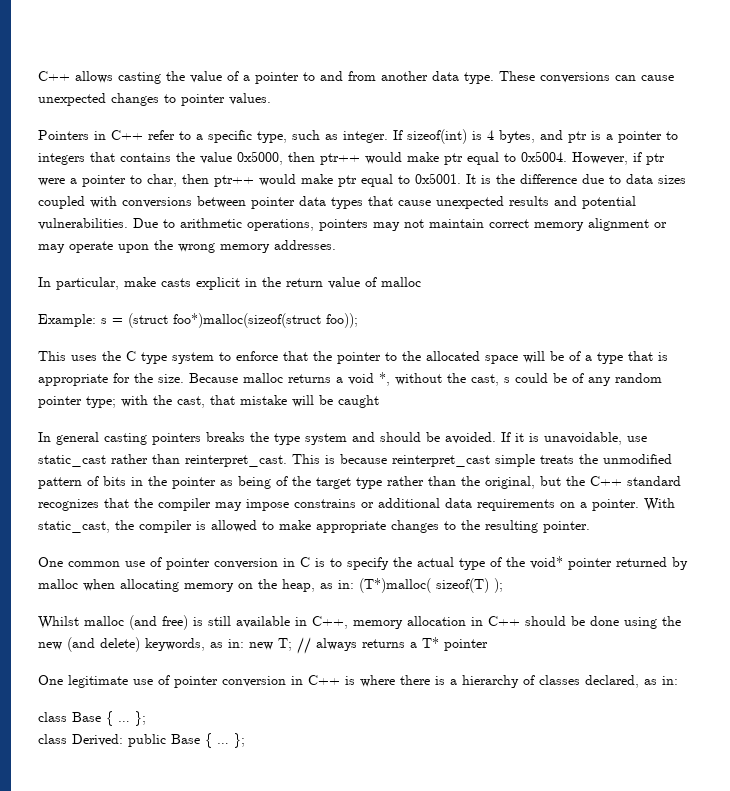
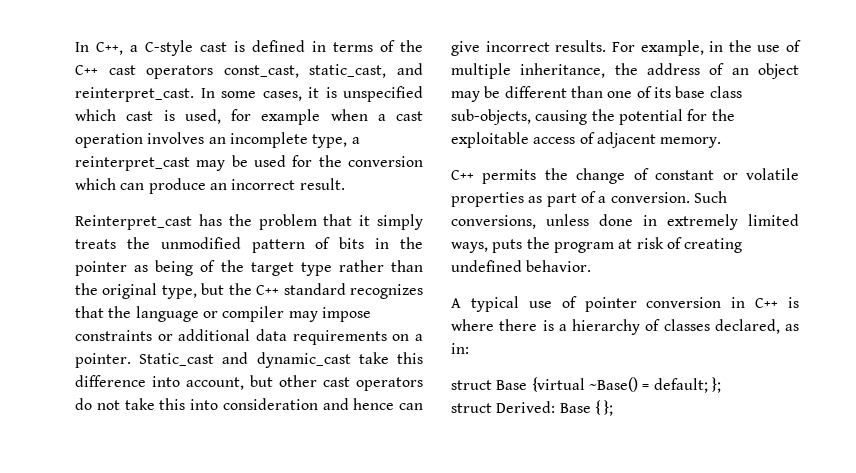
[38,71,674,84] [38,93,271,106] [38,129,678,144] [38,151,665,165] [38,173,686,187] [38,196,636,209] [38,218,667,231] [38,240,336,253] [38,277,421,290] [38,313,358,328] [38,351,668,364] [38,372,662,386] [38,395,379,408] [38,432,647,445] [38,454,535,467] C++ allows casting the value of a pointer to and from another data type. These conversions can cause unexpected changes to pointer values. // Pointers in C++ refer to a specific type, such as integer. If sizeof(int) is 4 bytes, and ptr is a pointer to integers that contains the value 0x5000, then ptr++ would make ptr equal to 0x5004. However, if ptr were a pointer to char, then ptr++ would make ptr equal to 0x5001. It is the difference due to data sizes coupled with conversions between pointer data types that cause unexpected results and potential vulnerabilities. Due to arithmetic operations, pointers may not maintain correct memory alignment or may operate upon the wrong memory addresses. // In particular, make casts explicit in the return value of malloc // Example: s = (struct foo*)malloc(sizeof(struct foo)); // This uses the C type system to enforce that the pointer to the allocated space will be of a type that is appropriate for the size. Because malloc returns a void *, without the cast, s could be of any random pointer type; with the cast, that mistake will be caught // In general casting pointers breaks the type system and should be avoided. If it is unavoidable, use static_cast rather than reinterpret_cast. This is because reinterpret_cast simple -> [75,40,423,56] [75,63,423,79] [75,86,423,102] [75,109,423,125] [75,132,360,148] [75,155,423,171] [75,178,345,194] [75,214,423,230] In C++, a C-style cast is defined in terms of the C++ cast operators const_cast, static_cast, and reinterpret_cast. In some cases, it is unspecified which cast is used, for example when a cast operation involves an incomplete type, a reinterpret_cast may be used for the conversion which can produce an incorrect result. // Reinterpret_cast has the problem that it simply
[485,476,535,489] original, -> [102,283,197,299] original type,
(153, 503) none -> [135,306,218,322] language or
[294,499,356,508] constrains -> [75,330,152,341] constraints
[644,498,675,511] [38,520,590,533] [38,556,688,570] [38,578,503,593] [38,615,681,630] [38,637,488,654] [38,675,128,688] With static_cast, the compiler is allowed to make appropriate changes to the resulting pointer. // One common use of pointer conversion in C is to specify the actual type of the void* pointer returned by malloc when allocating memory on the heap, as in: (T*)malloc( sizeof(T) ); // Whilst malloc (and free) is still available in C++, memory allocation in C++ should be done using the new (and delete) keywords, as in: new T; // always returns a T* pointer // One legitimate -> [139,352,423,368] [75,375,423,391] [75,398,423,410] [451,40,801,56] [451,63,799,79] [451,86,742,102] [451,109,735,125] [451,132,722,148] [451,168,799,184] [451,191,727,207] [451,214,799,230] [451,237,743,253] [451,260,592,272] [451,296,519,312] Static_cast and dynamic_cast take this difference into account, but other cast operators do not take this into consideration and hence can give incorrect results. For example, in the use of multiple inheritance, the address of an object may be different than one of its base class sub-objects, causing the potential for the exploitable access of adjacent memory. // C++ permits the change of constant or volatile properties as part of a conversion. Such conversions, unless done in extremely limited ways, puts the program at risk of creating undefined behavior. // A typical
[38,711,146,726] [38,733,245,748] class Base { … }; // class Derived: public Base { … }; -> [451,377,721,393] [451,400,614,416] struct Base {virtual ~Base() = default; }; // struct Derived: Base { };

